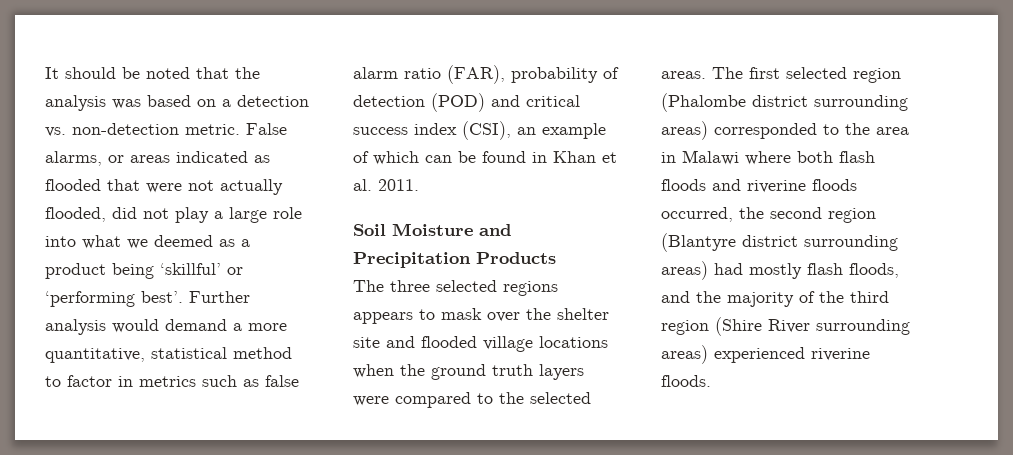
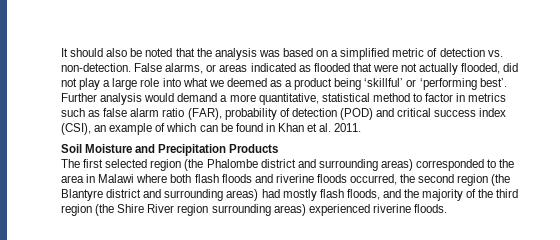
(116, 73) none -> [106,48,128,57] also
[237,95,309,107] [45,123,240,137] detection vs. non-detection metric. -> [340,48,503,60] [61,63,131,72] simplified metric of detection vs. non-detection.
[390,280,558,296] [353,308,609,324] [353,336,608,352] [353,364,584,380] [353,392,591,408] [661,67,901,83] [661,93,808,112] three selected regions appears to mask over the shelter site and flooded village locations when the ground truth layers were compared to the selected areas. The first selected region (Phalombe district -> [83,159,316,171] first selected region (the Phalombe district and
[661,233,798,252] (Blantyre district -> [491,174,511,186] [61,189,162,201] (the Blantyre district and
[715,317,810,336] (Shire River -> [95,204,209,216] (the Shire River region

